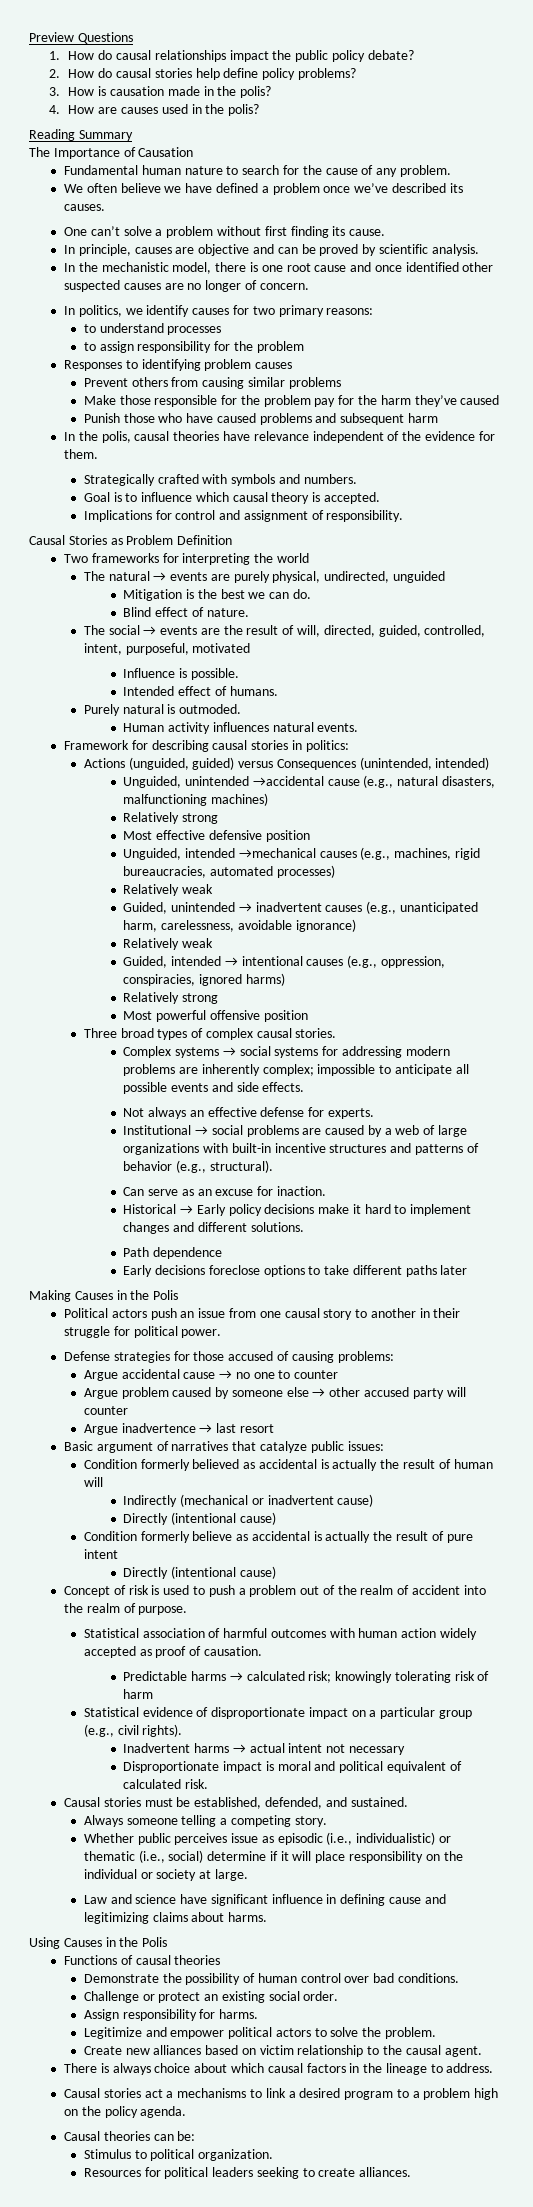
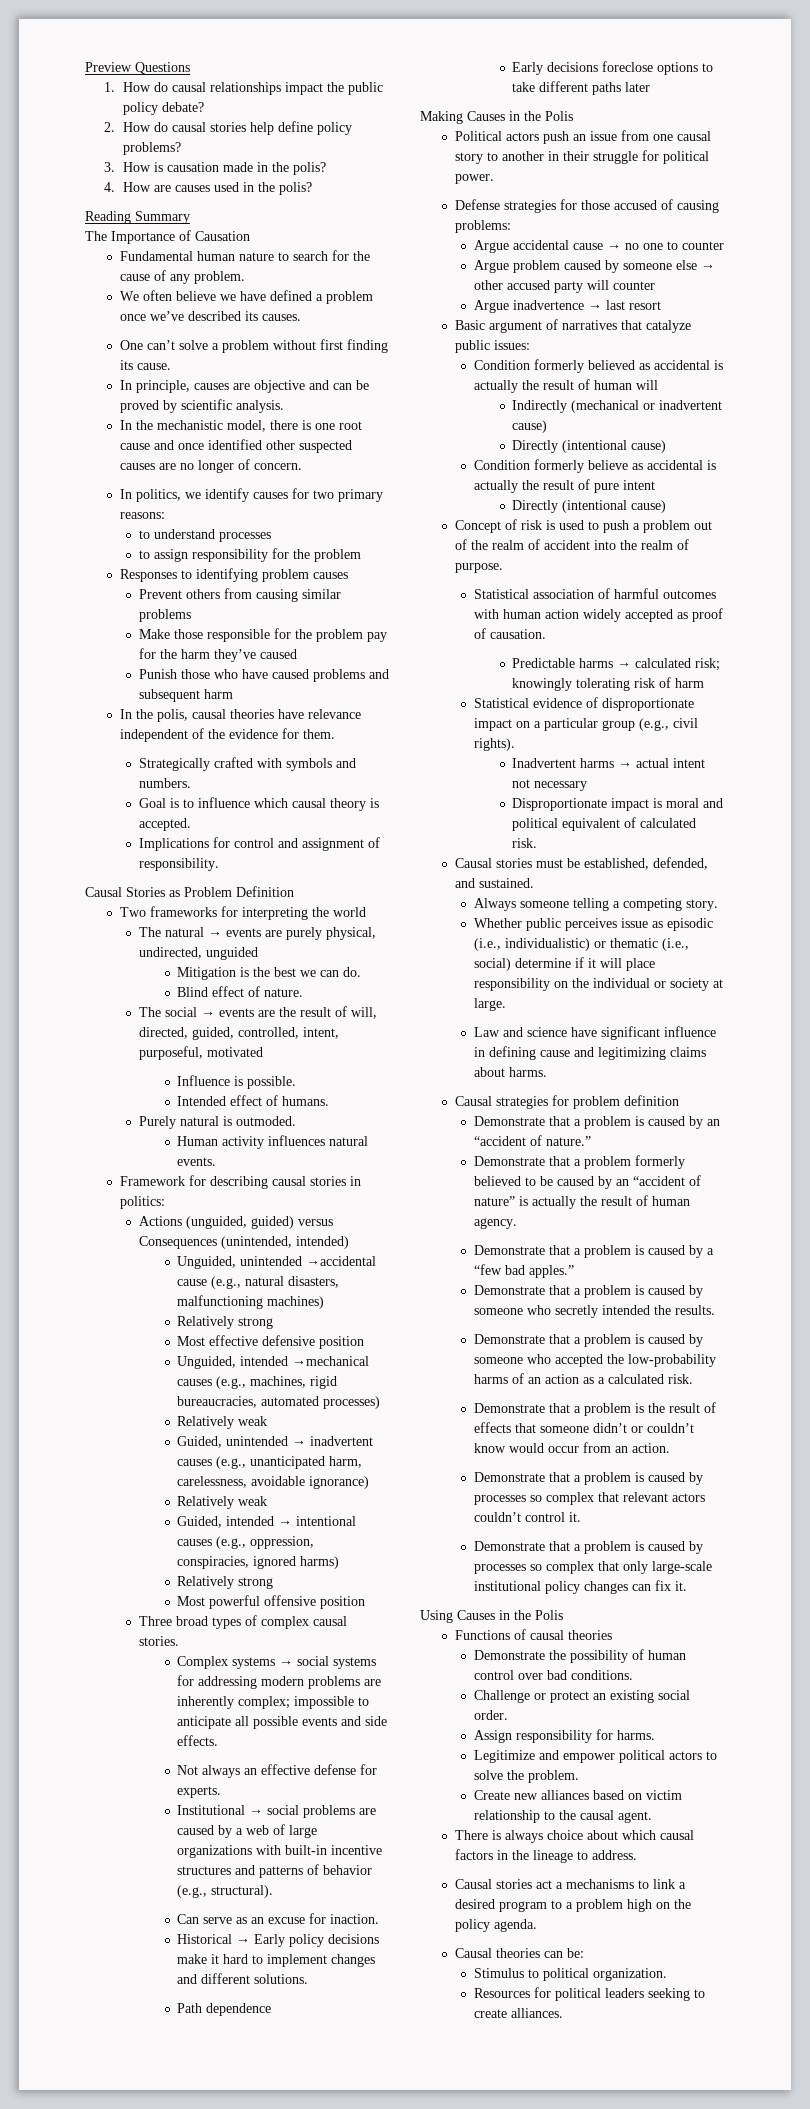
(268, 1917) none -> [454,1095,679,1109] [473,1116,720,1129] [473,1135,591,1146] [473,1155,685,1169] [473,1175,701,1189] [473,1195,690,1209] [473,1218,517,1229] [473,1245,714,1258] [473,1264,574,1278] [473,1285,703,1298] [473,1305,715,1318] [473,1334,703,1347] [473,1354,716,1367] [473,1373,693,1384] [473,1402,716,1416] [473,1422,694,1433] [473,1442,670,1453] [473,1472,703,1485] [473,1492,705,1505] [473,1512,581,1522] [473,1541,703,1554] [473,1561,712,1574] [473,1580,687,1594] // Causal strategies for problem definition // Demonstrate that a problem is caused by an “accident of nature.” // Demonstrate that a problem formerly believed to be caused by an “accident of nature” is actually the result of human agency. // Demonstrate that a problem is caused by a “few bad apples.” // Demonstrate that a problem is caused by someone who secretly intended the results. // Demonstrate that a problem is caused by someone who accepted the low-probability harms of an action as a calculated risk. // Demonstrate that a problem is the result of effects that someone didn’t or couldn’t know would occur from an action. // Demonstrate that a problem is caused by processes so complex that relevant actors couldn’t control it. // Demonstrate that a problem is caused by processes so complex that only large-scale institutional policy changes can fix it.

